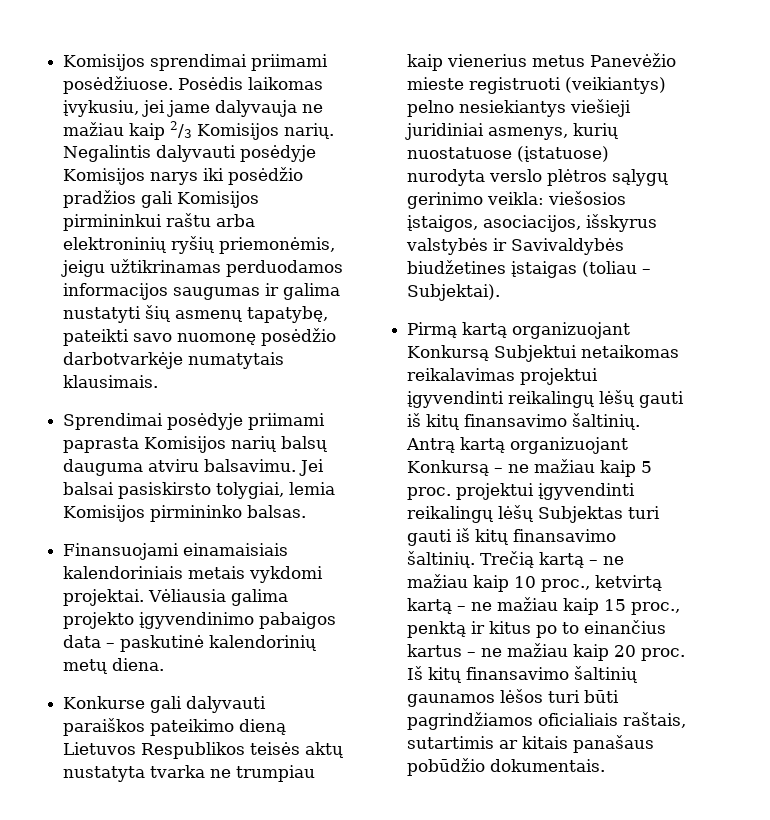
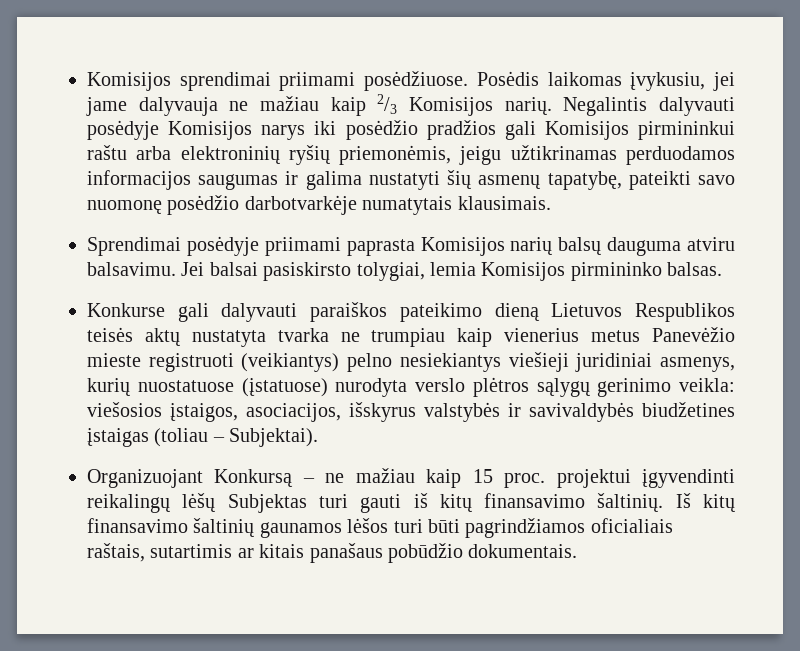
[63,543,289,560] [63,566,324,583] [63,589,289,606] [63,612,337,629] [63,635,317,652] [63,658,165,674] // Finansuojami einamaisiais kalendoriniais metais vykdomi projektai. Vėliausia galima projekto įgyvendinimo pabaigos data – paskutinė kalendorinių metų diena. -> (723, 269) none
[511,238,625,255] Savivaldybės -> [529,402,634,422] savivaldybės
[407,322,631,339] [407,345,680,362] [407,368,599,385] [407,390,685,408] [407,413,641,430] [406,437,629,454] Pirmą kartą organizuojant Konkursą Subjektui netaikomas reikalavimas projektui įgyvendinti reikalingų lėšų gauti iš kitų finansavimo šaltinių. Antrą kartą organizuojant -> [87,469,203,488] Organizuojant
[641,461,653,473] 5 -> [472,469,493,483] 15
[480,551,625,568] [407,574,663,592] [407,597,681,615] [407,620,667,638] [407,643,686,661] Trečią kartą – ne mažiau kaip 10 proc., ketvirtą kartą – ne mažiau kaip 15 proc., penktą ir kitus po to einančius kartus – ne mažiau kaip 20 proc. -> (664, 502) none

